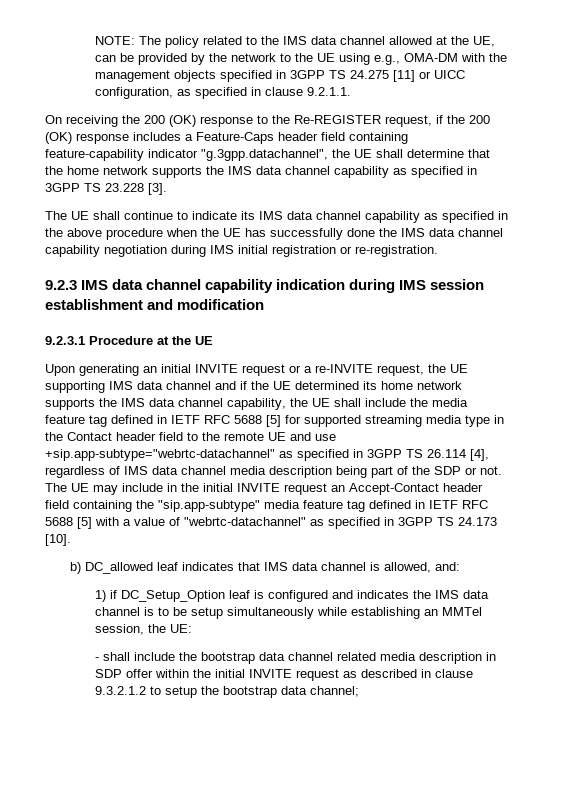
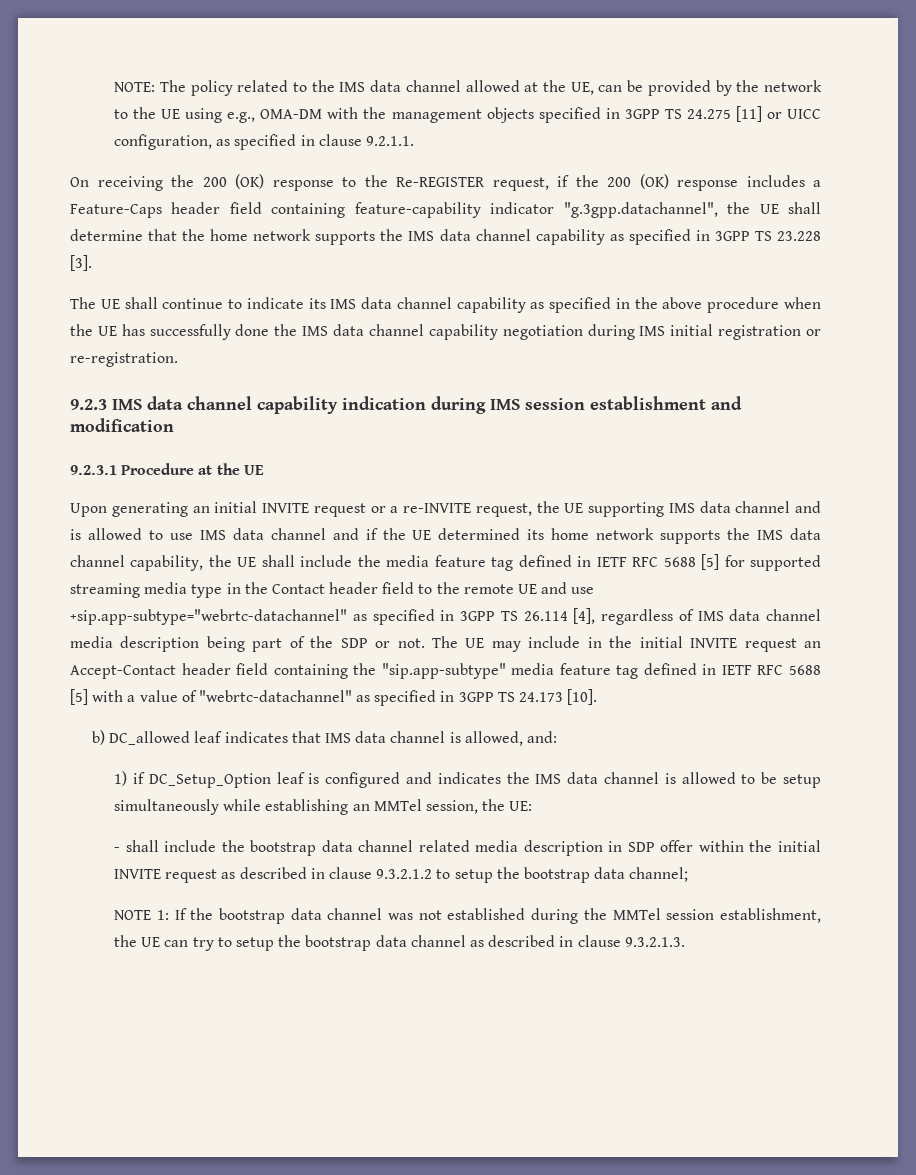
(236, 385) none -> [70,528,359,540] is allowed to use IMS data channel and
(154, 611) none -> [681,772,736,784] allowed
(359, 691) none -> [114,908,821,924] [114,935,685,951] // NOTE 1: If the bootstrap data channel was not established during the MMTel session establishment, the UE can try to setup the bootstrap data channel as described in clause 9.3.2.1.3.

